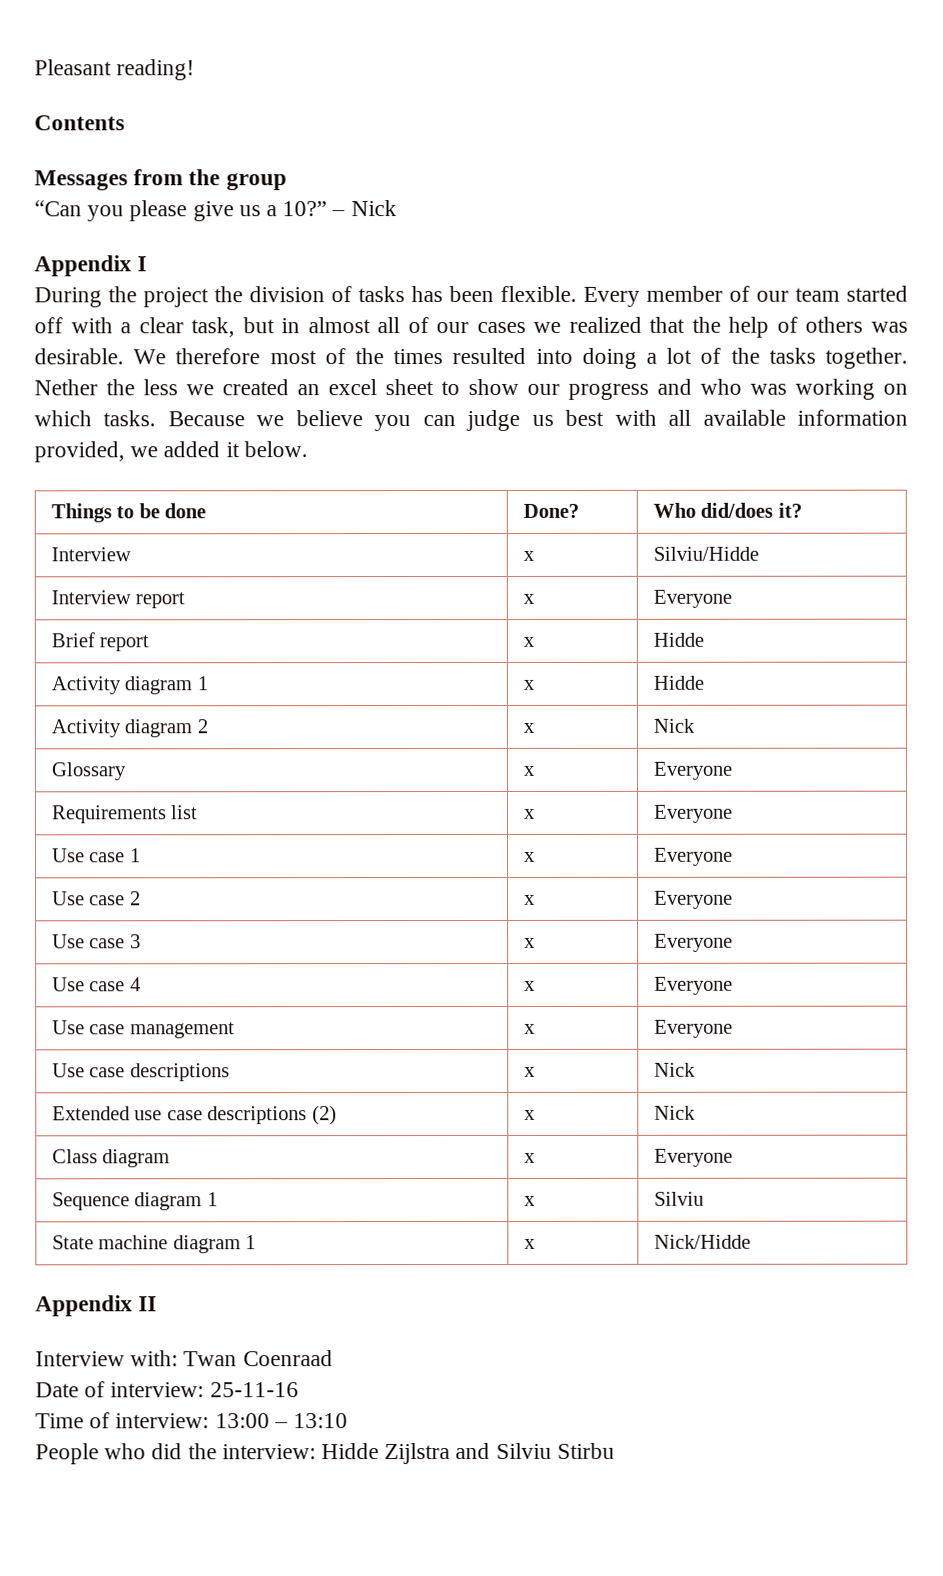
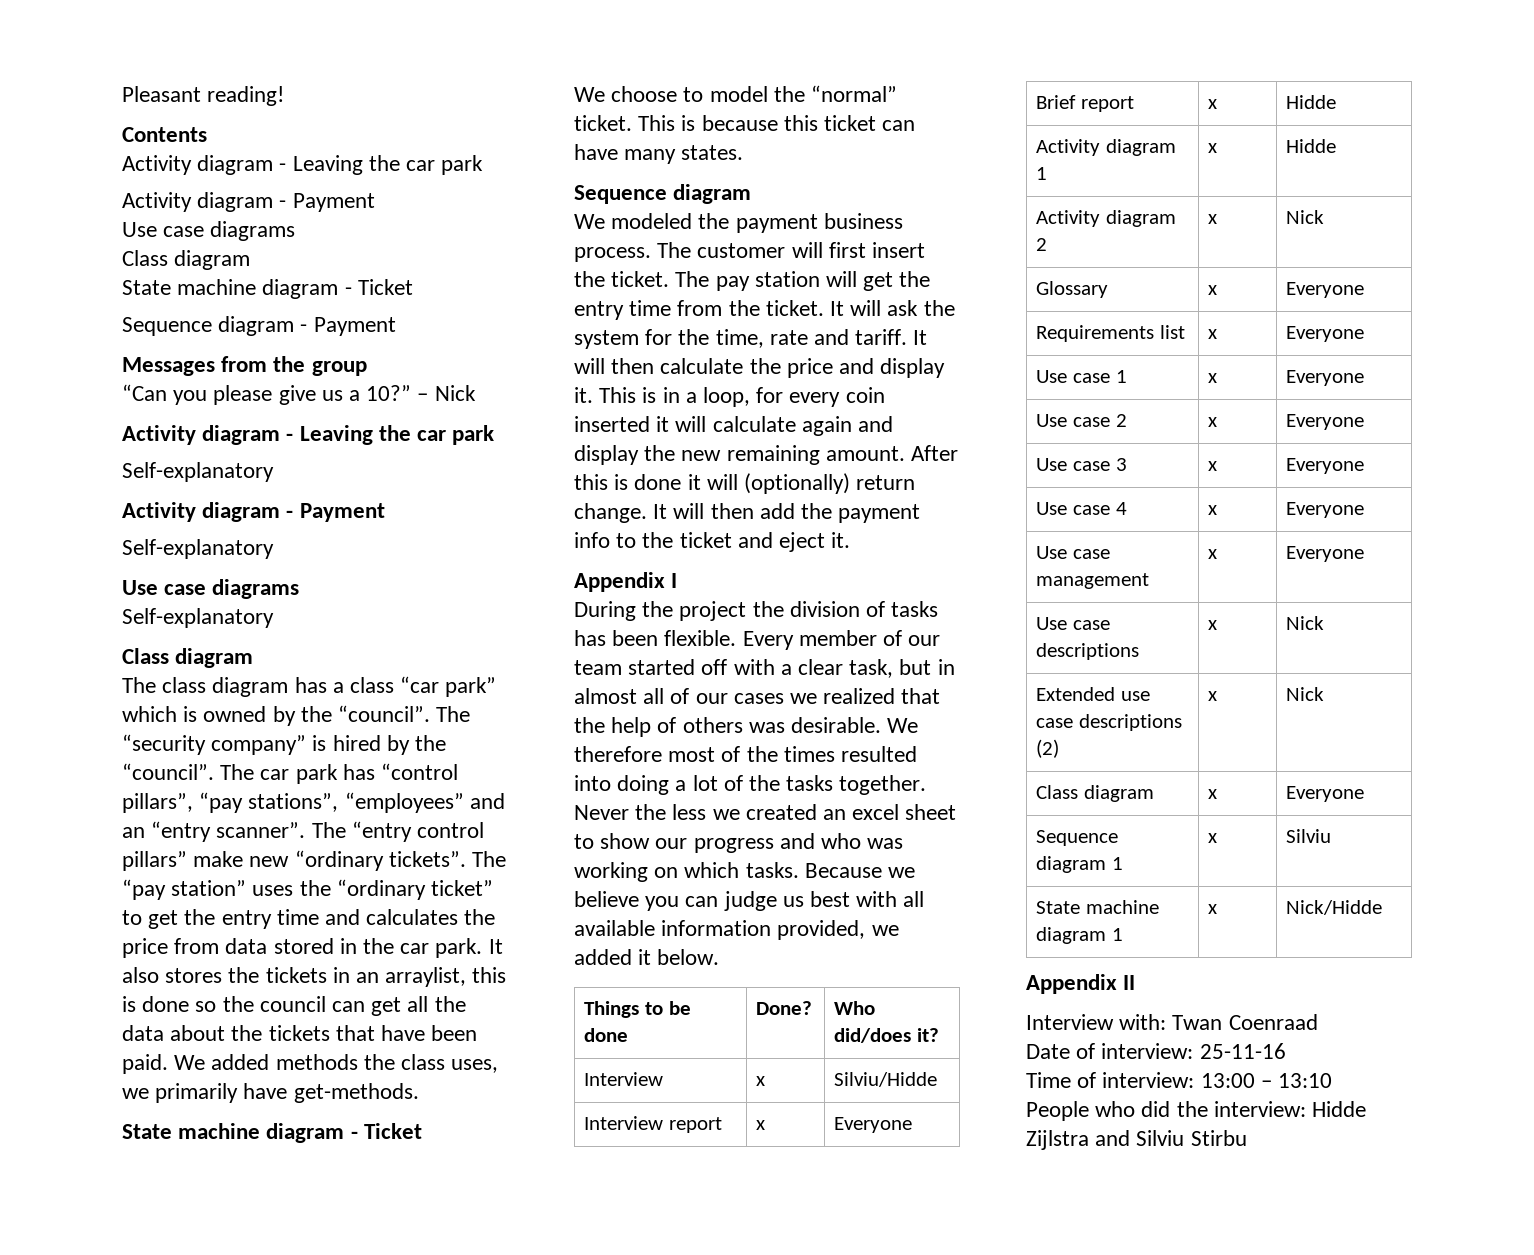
(125, 123) none -> [122,155,484,175] [122,192,375,212] [122,221,296,241] [122,250,251,270] [122,279,413,299] [122,316,396,336] // Activity diagram - Leaving the car park // Activity diagram - Payment // Use case diagrams // Class diagram // State machine diagram - Ticket // Sequence diagram - Payment
(397, 208) none -> [122,425,495,445] [122,462,274,482] [122,502,385,522] [122,539,274,559] [122,579,300,599] [122,608,274,628] [122,648,254,668] [122,676,497,697] [122,705,471,726] [122,734,447,755] [122,763,459,784] [122,792,505,813] [122,821,485,842] [122,850,507,871] [122,879,494,900] [122,909,496,929] [122,938,503,958] [122,967,507,987] [122,996,466,1016] [122,1025,478,1041] [122,1054,499,1074] [122,1083,419,1103] [122,1123,422,1143] [574,85,898,102] [574,115,916,131] [574,144,744,164] [574,184,752,204] [574,213,903,233] [574,242,926,262] [574,271,931,291] [574,300,955,320] [574,329,928,349] [574,358,946,378] [574,387,885,407] [574,416,894,436] [574,445,959,465] [574,473,916,494] [574,503,921,523] [574,532,851,552] // Activity diagram - Leaving the car park // Self-explanatory // Activity diagram - Payment // Self-explanatory // Use case diagrams // Self-explanatory // Class diagram // The class diagram has a class “car park” which is owned by the “council”. The “security company” is hired by the “council”. The car park has “control pillars”, “pay stations”, “employees” and an “entry scanner”. The “entry control pillars” make new “ordinary tickets”. The “pay station” uses the “ordinary ticket” to get the entry time and calculates the price from data stored in the car park. It also stores the tickets in an arraylist, this is done so the council can get all the data about the tickets that have been paid. We added methods the class uses, we primarily have get-methods. // State machine diagram - Ticket // We choose to model the “normal” ticket. This is because this ticket can have many states. // Sequence diagram // We modeled the payment business process. The customer will first insert the ticket. The pay station will get the entry time from the ticket. It will ask the system for the time, rate and tariff. It will then calculate the price and display it. This is in a loop, for every coin inserted it will calculate again and display the new remaining amount. After this is done it will (optionally) return change. It will then add the payment info to the ticket and eject it.
[34,379,98,396] Nether -> [574,805,629,820] Never

